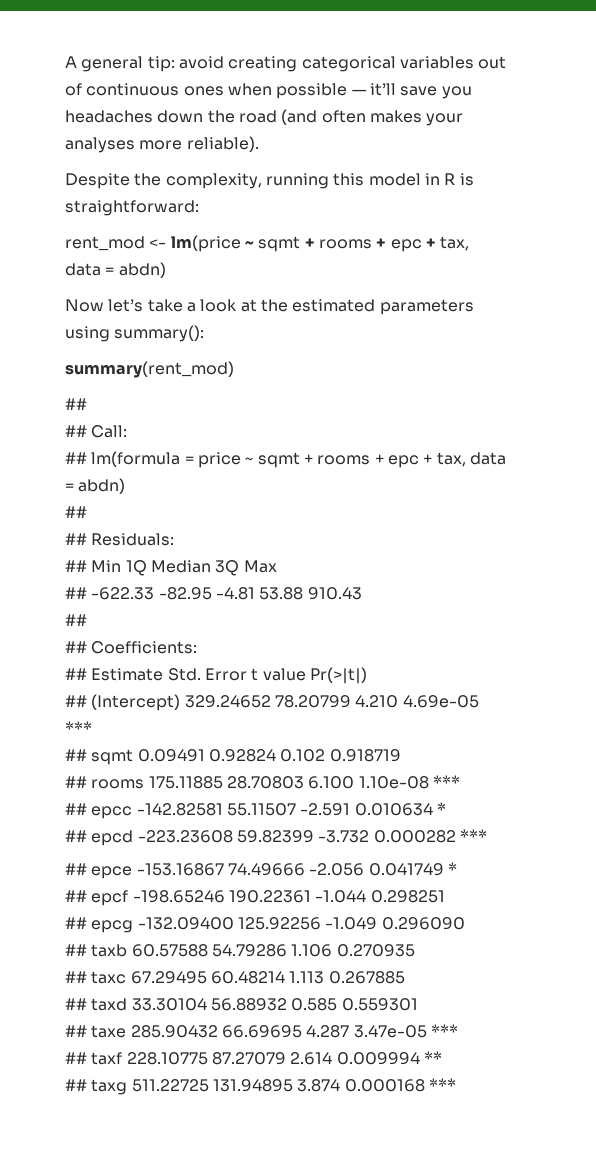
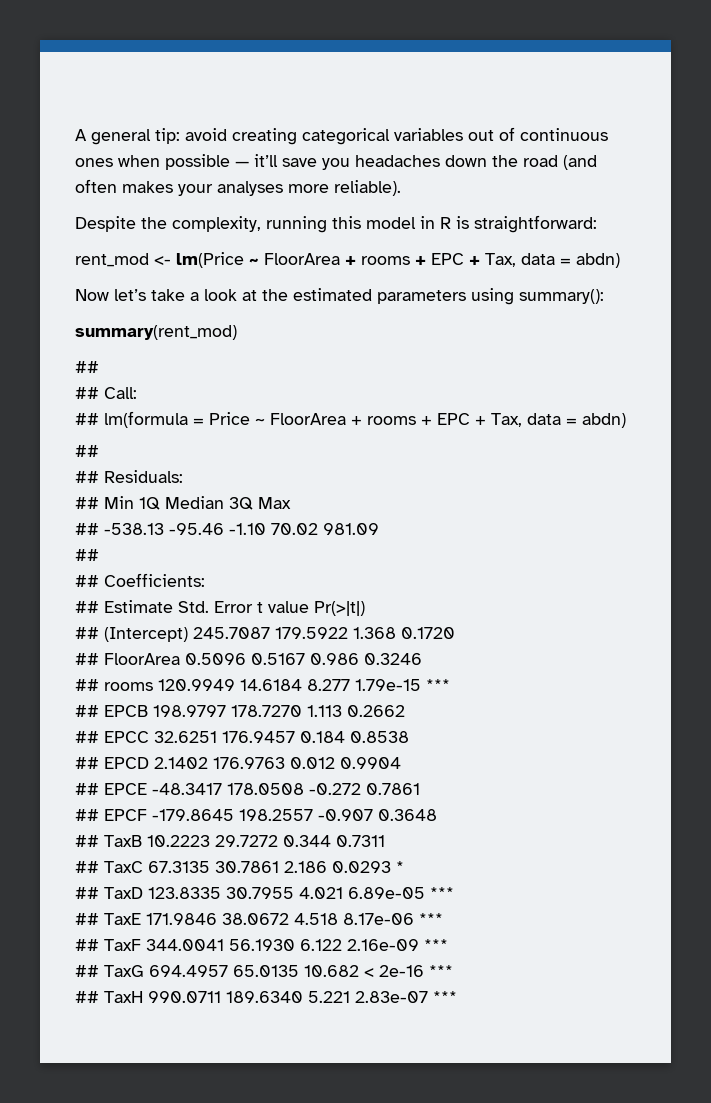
[170,235,470,252] lm(price ~ sqmt + rooms + epc + tax, -> [176,252,516,268] lm(Price ~ FloorArea + rooms + EPC + Tax,
[197,452,466,468] price ~ sqmt + rooms + epc + tax, -> [209,412,522,427] Price ~ FloorArea + rooms + EPC + Tax,
[91,587,362,600] -622.33 -82.95 -4.81 53.88 910.43 -> [104,523,379,535] -538.13 -95.46 -1.10 70.02 981.09
[184,695,479,708] [65,721,92,734] [65,749,401,765] [65,775,460,789] [65,802,446,819] [65,829,487,846] [65,862,457,879] [65,890,445,906] [65,917,465,933] [65,944,415,957] [65,971,405,984] [65,998,418,1011] [65,1024,458,1038] [65,1051,442,1065] [65,1079,425,1095] 329.24652 78.20799 4.210 4.69e-05 *** // ## sqmt 0.09491 0.92824 0.102 0.918719 // ## rooms 175.11885 28.70803 6.100 1.10e-08 *** // ## epcc -142.82581 55.11507 -2.591 0.010634 * // ## epcd -223.23608 59.82399 -3.732 0.000282 *** // ## epce -153.16867 74.49666 -2.056 0.041749 * // ## epcf -198.65246 190.22361 -1.044 0.298251 // ## epcg -132.09400 125.92256 -1.049 0.296090 // ## taxb 60.57588 54.79286 1.106 0.270935 // ## taxc 67.29495 60.48214 1.113 0.267885 // ## taxd 33.30104 56.88932 0.585 0.559301 // ## taxe 285.90432 66.69695 4.287 3.47e-05 *** // ## taxf 228.10775 87.27079 2.614 0.009994 ** // ## taxg 511.22725 131.94895 3.874 0.000168 -> [193,627,455,639] [75,653,422,665] [75,679,450,691] [75,705,405,717] [75,731,409,743] [75,757,401,769] [75,783,420,795] [75,809,437,821] [75,835,385,847] [75,861,404,873] [75,887,454,899] [75,913,443,925] [75,939,448,951] [75,965,453,977] [75,991,428,1003] 245.7087 179.5922 1.368 0.1720 // ## FloorArea 0.5096 0.5167 0.986 0.3246 // ## rooms 120.9949 14.6184 8.277 1.79e-15 *** // ## EPCB 198.9797 178.7270 1.113 0.2662 // ## EPCC 32.6251 176.9457 0.184 0.8538 // ## EPCD 2.1402 176.9763 0.012 0.9904 // ## EPCE -48.3417 178.0508 -0.272 0.7861 // ## EPCF -179.8645 198.2557 -0.907 0.3648 // ## TaxB 10.2223 29.7272 0.344 0.7311 // ## TaxC 67.3135 30.7861 2.186 0.0293 * // ## TaxD 123.8335 30.7955 4.021 6.89e-05 *** // ## TaxE 171.9846 38.0672 4.518 8.17e-06 *** // ## TaxF 344.0041 56.1930 6.122 2.16e-09 *** // ## TaxG 694.4957 65.0135 10.682 < 2e-16 *** // ## TaxH 990.0711 189.6340 5.221 2.83e-07

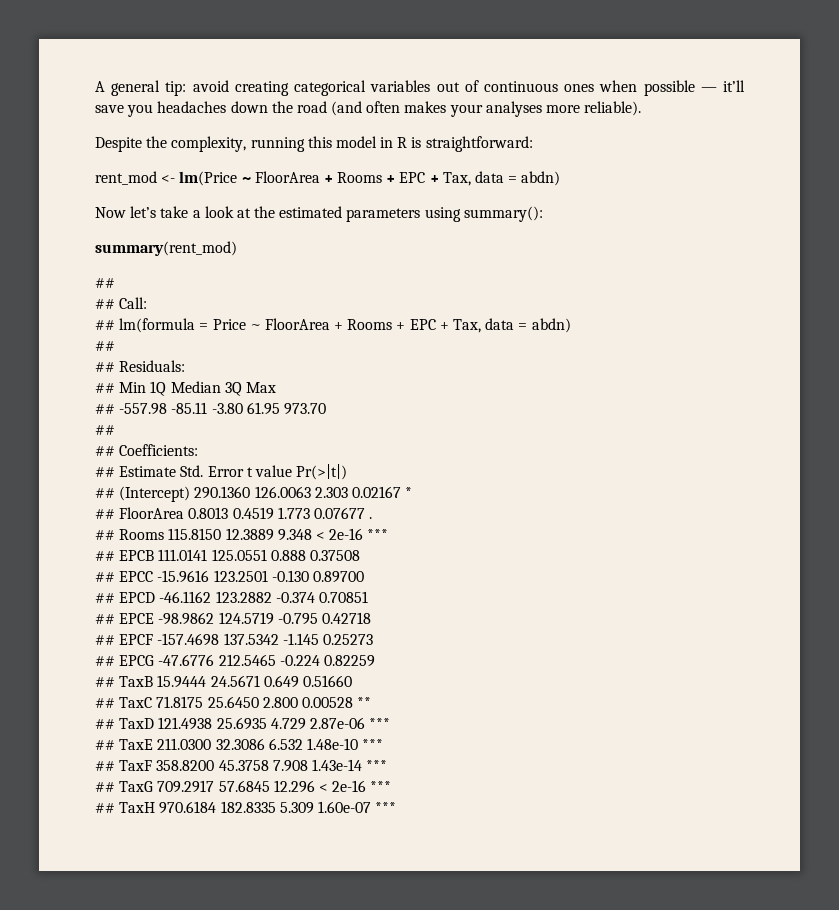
[361,256,410,265] rooms -> [337,172,383,183] Rooms
[367,416,416,425] rooms -> [347,319,393,330] Rooms
[104,523,379,535] -538.13 -95.46 -1.10 70.02 981.09 -> [119,402,326,415] -557.98 -85.11 -3.80 61.95 973.70
[193,627,455,639] [75,653,422,665] [75,679,450,691] [75,705,405,717] [75,731,409,743] [75,757,401,769] [75,783,420,795] [75,809,437,821] [75,835,385,847] [75,861,404,873] [75,887,425,899] 245.7087 179.5922 1.368 0.1720 // ## FloorArea 0.5096 0.5167 0.986 0.3246 // ## rooms 120.9949 14.6184 8.277 1.79e-15 *** // ## EPCB 198.9797 178.7270 1.113 0.2662 // ## EPCC 32.6251 176.9457 0.184 0.8538 // ## EPCD 2.1402 176.9763 0.012 0.9904 // ## EPCE -48.3417 178.0508 -0.272 0.7861 // ## EPCF -179.8645 198.2557 -0.907 0.3648 // ## TaxB 10.2223 29.7272 0.344 0.7311 // ## TaxC 67.3135 30.7861 2.186 0.0293 * // ## TaxD 123.8335 30.7955 4.021 6.89e-05 -> [194,486,413,499] [95,507,373,520] [95,528,389,541] [95,549,360,561] [95,570,364,583] [95,591,368,603] [95,612,371,625] [95,633,373,646] [95,654,375,667] [95,675,352,688] [95,696,372,708] [95,717,365,730] 290.1360 126.0063 2.303 0.02167 * // ## FloorArea 0.8013 0.4519 1.773 0.07677 . // ## Rooms 115.8150 12.3889 9.348 < 2e-16 *** // ## EPCB 111.0141 125.0551 0.888 0.37508 // ## EPCC -15.9616 123.2501 -0.130 0.89700 // ## EPCD -46.1162 123.2882 -0.374 0.70851 // ## EPCE -98.9862 124.5719 -0.795 0.42718 // ## EPCF -157.4698 137.5342 -1.145 0.25273 // ## EPCG -47.6776 212.5465 -0.224 0.82259 // ## TaxB 15.9444 24.5671 0.649 0.51660 // ## TaxC 71.8175 25.6450 2.800 0.00528 ** // ## TaxD 121.4938 25.6935 4.729 2.87e-06
[146,913,414,925] 171.9846 38.0672 4.518 8.17e-06 -> [157,738,358,750] 211.0300 32.3086 6.532 1.48e-10
[146,939,419,951] 344.0041 56.1930 6.122 2.16e-09 -> [156,759,362,772] 358.8200 45.3758 7.908 1.43e-14
[149,965,359,977] 694.4957 65.0135 10.682 -> [157,780,315,793] 709.2917 57.6845 12.296
[148,991,428,1003] 990.0711 189.6340 5.221 2.83e-07 -> [159,801,371,814] 970.6184 182.8335 5.309 1.60e-07

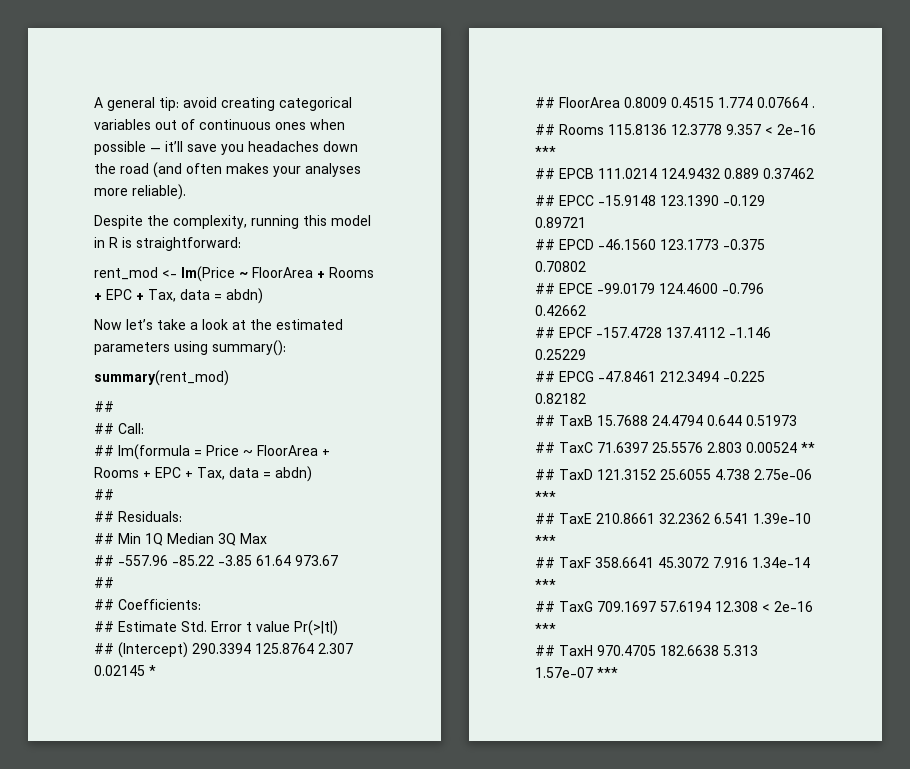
[119,402,326,415] -557.98 -85.11 -3.80 61.95 973.70 -> [118,555,338,566] -557.96 -85.22 -3.85 61.64 973.67
[194,486,401,499] 290.1360 126.0063 2.303 0.02167 -> [192,643,353,654] [94,665,145,676] 290.3394 125.8764 2.307 0.02145
[188,507,365,520] 0.8013 0.4519 1.773 0.07677 -> [624,97,808,108] 0.8009 0.4515 1.774 0.07664
[168,528,312,541] 115.8150 12.3889 9.348 -> [608,124,761,135] 115.8136 12.3778 9.357
[158,549,360,561] [95,570,364,583] [95,591,368,603] [95,612,371,625] [95,633,373,646] [95,654,375,667] [95,675,352,688] [95,696,353,708] 111.0141 125.0551 0.888 0.37508 // ## EPCC -15.9616 123.2501 -0.130 0.89700 // ## EPCD -46.1162 123.2882 -0.374 0.70851 // ## EPCE -98.9862 124.5719 -0.795 0.42718 // ## EPCF -157.4698 137.5342 -1.145 0.25273 // ## EPCG -47.6776 212.5465 -0.224 0.82259 // ## TaxB 15.9444 24.5671 0.649 0.51660 // ## TaxC 71.8175 25.6450 2.800 0.00528 -> [598,168,814,179] [535,195,765,206] [535,217,586,228] [535,239,765,250] [535,261,586,272] [535,283,764,294] [535,305,586,316] [535,327,771,338] [535,349,586,360] [535,371,765,382] [535,393,586,404] [535,415,797,426] [535,442,797,453] 111.0214 124.9432 0.889 0.37462 // ## EPCC -15.9148 123.1390 -0.129 0.89721 // ## EPCD -46.1560 123.1773 -0.375 0.70802 // ## EPCE -99.0179 124.4600 -0.796 0.42662 // ## EPCF -157.4728 137.4112 -1.146 0.25229 // ## EPCG -47.8461 212.3494 -0.225 0.82182 // ## TaxB 15.7688 24.4794 0.644 0.51973 // ## TaxC 71.6397 25.5576 2.803 0.00524
[158,717,365,730] 121.4938 25.6935 4.729 2.87e-06 -> [597,469,812,480] 121.3152 25.6055 4.738 2.75e-06
[157,738,358,750] 211.0300 32.3086 6.532 1.48e-10 -> [596,513,811,524] 210.8661 32.2362 6.541 1.39e-10
[156,759,362,772] 358.8200 45.3758 7.908 1.43e-14 -> [595,557,810,568] 358.6641 45.3072 7.916 1.34e-14
[157,780,315,793] 709.2917 57.6845 12.296 -> [597,601,758,612] 709.1697 57.6194 12.308
[159,801,371,814] 970.6184 182.8335 5.309 1.60e-07 -> [597,645,758,656] [535,667,593,678] 970.4705 182.6638 5.313 1.57e-07

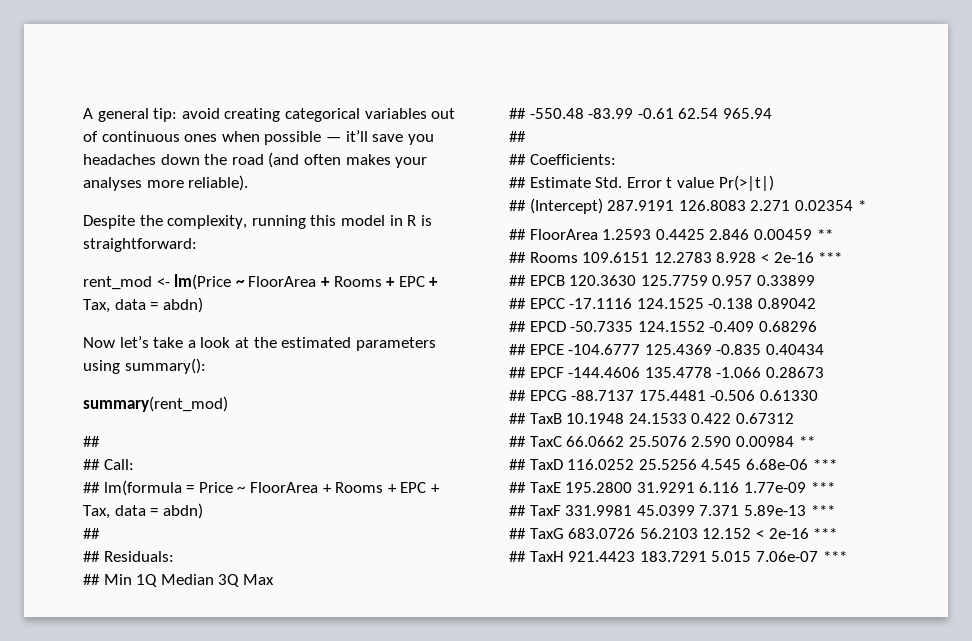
[118,555,338,566] -557.96 -85.22 -3.85 61.64 973.67 -> [529,108,772,119] -550.48 -83.99 -0.61 62.54 965.94
[192,643,353,654] [94,665,145,676] 290.3394 125.8764 2.307 0.02145 -> [607,200,853,211] 287.9191 126.8083 2.271 0.02354
[624,97,815,108] 0.8009 0.4515 1.774 0.07664 . -> [602,229,833,240] 1.2593 0.4425 2.846 0.00459 **
[608,124,761,135] 115.8136 12.3778 9.357 -> [582,252,757,263] 109.6151 12.2783 8.928
[598,168,814,179] [535,195,765,206] [535,217,586,228] [535,239,765,250] [535,261,586,272] [535,283,764,294] [535,305,586,316] [535,327,771,338] [535,349,586,360] [535,371,765,382] [535,393,586,404] [535,415,797,426] [535,442,797,453] 111.0214 124.9432 0.889 0.37462 // ## EPCC -15.9148 123.1390 -0.129 0.89721 // ## EPCD -46.1560 123.1773 -0.375 0.70802 // ## EPCE -99.0179 124.4600 -0.796 0.42662 // ## EPCF -157.4728 137.4112 -1.146 0.25229 // ## EPCG -47.8461 212.3494 -0.225 0.82182 // ## TaxB 15.7688 24.4794 0.644 0.51973 // ## TaxC 71.6397 25.5576 2.803 0.00524 -> [569,275,815,286] [509,298,816,309] [509,321,817,332] [509,344,824,355] [509,367,824,378] [509,390,818,401] [509,413,794,424] [509,436,794,447] 120.3630 125.7759 0.957 0.33899 // ## EPCC -17.1116 124.1525 -0.138 0.89042 // ## EPCD -50.7335 124.1552 -0.409 0.68296 // ## EPCE -104.6777 125.4369 -0.835 0.40434 // ## EPCF -144.4606 135.4778 -1.066 0.28673 // ## EPCG -88.7137 175.4481 -0.506 0.61330 // ## TaxB 10.1948 24.1533 0.422 0.67312 // ## TaxC 66.0662 25.5076 2.590 0.00984
[597,469,812,480] 121.3152 25.6055 4.738 2.75e-06 -> [567,459,808,470] 116.0252 25.5256 4.545 6.68e-06
[596,513,811,524] 210.8661 32.2362 6.541 1.39e-10 -> [565,482,806,493] 195.2800 31.9291 6.116 1.77e-09
[595,557,810,568] 358.6641 45.3072 7.916 1.34e-14 -> [565,505,806,516] 331.9981 45.0399 7.371 5.89e-13
[597,601,758,612] 709.1697 57.6194 12.308 -> [568,528,752,539] 683.0726 56.2103 12.152
[597,645,758,656] [535,667,593,678] 970.4705 182.6638 5.313 1.57e-07 -> [568,551,818,562] 921.4423 183.7291 5.015 7.06e-07

